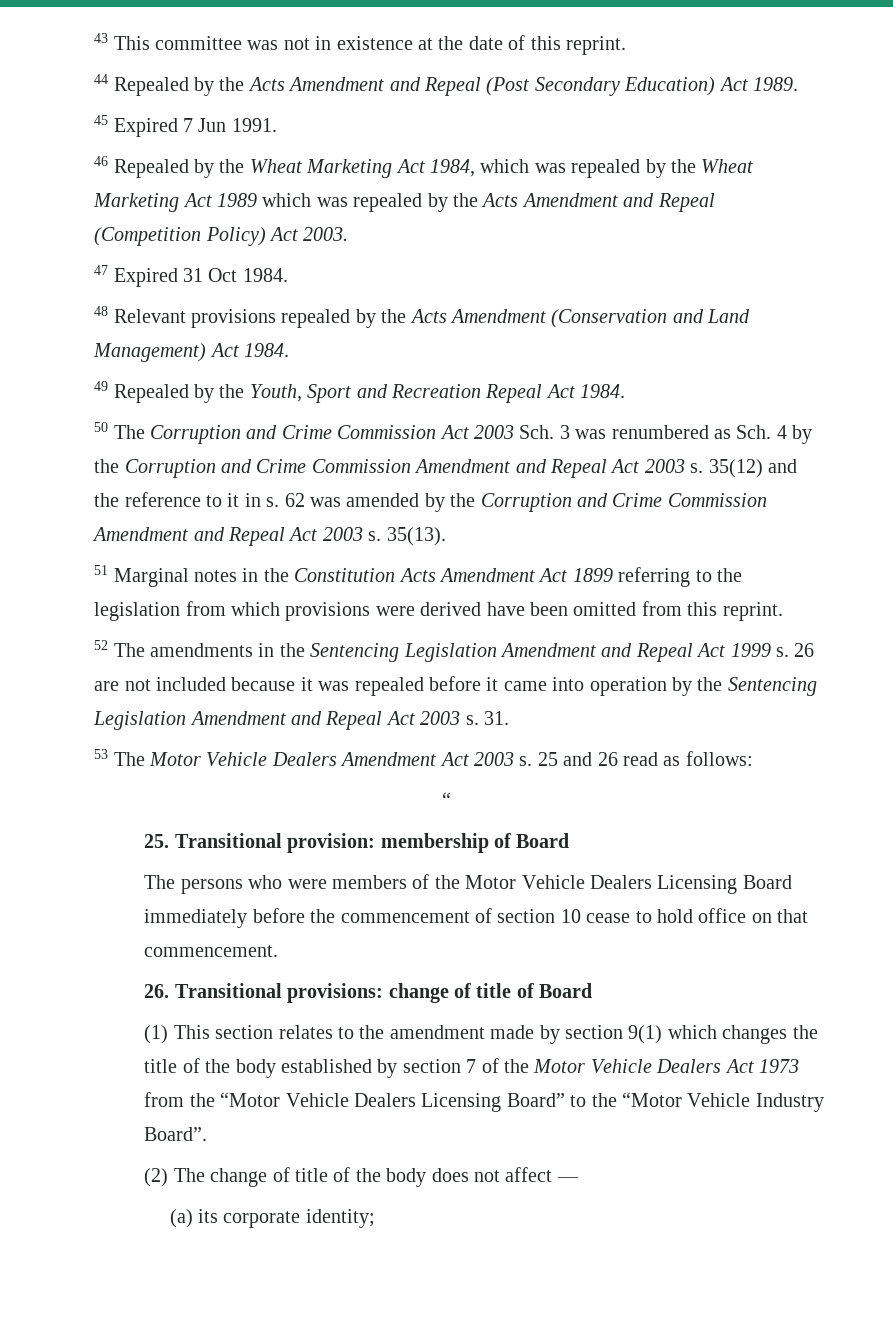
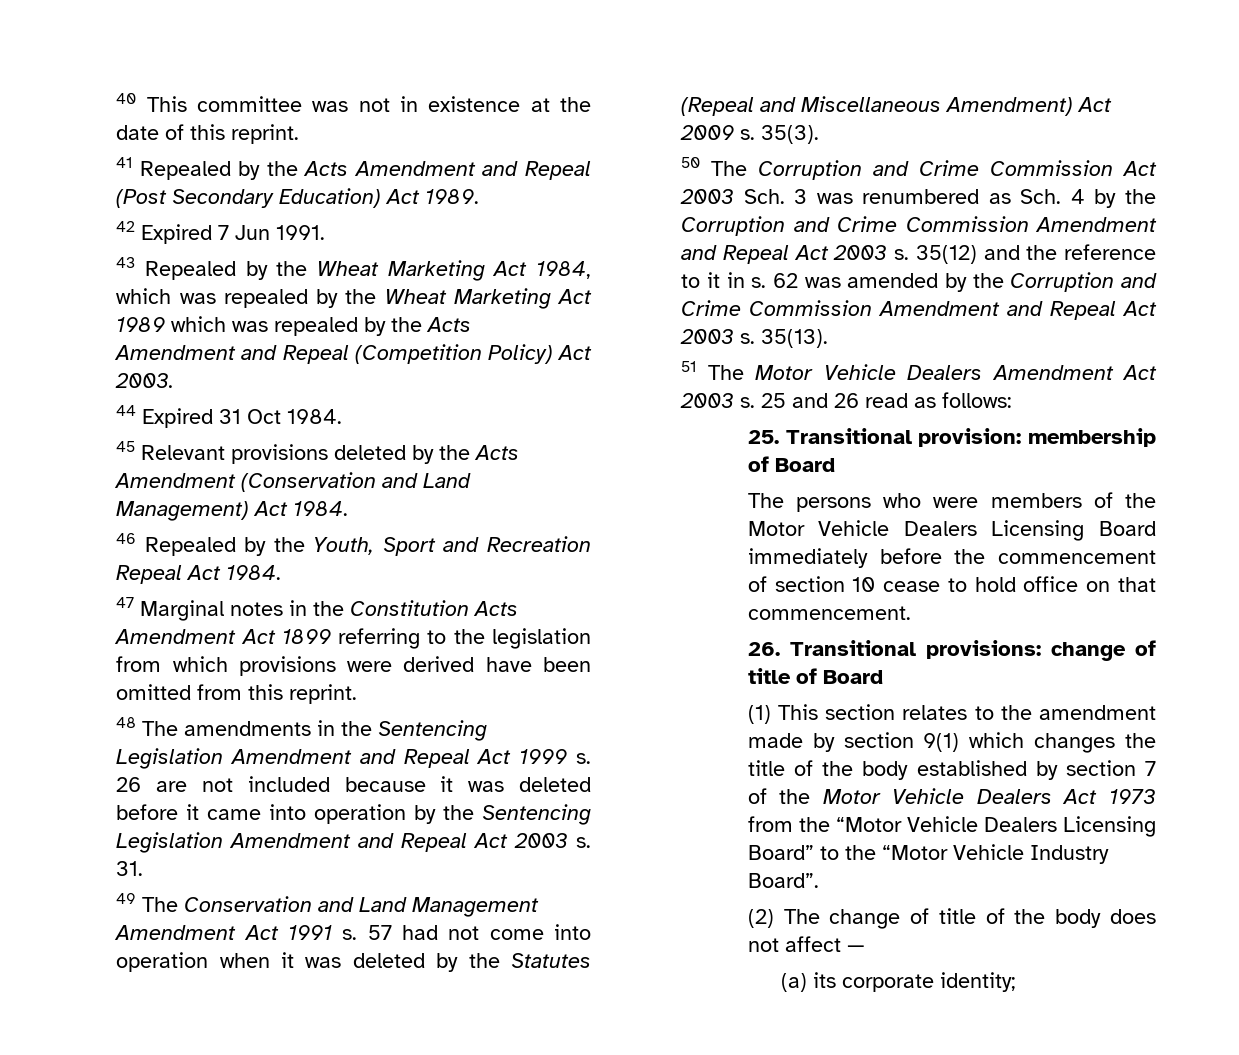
[94,33,109,43] 43 -> [116,93,137,104] 40
[94,74,109,84] 44 -> [116,157,133,168] 41
[94,115,109,125] 45 -> [116,221,136,232] 42
[94,156,109,166] 46 -> [116,257,136,268] 43
[94,265,109,275] 47 -> [116,405,137,416] 44
[94,306,109,316] 48 -> [116,441,136,452] 45
[281,309,351,328] repealed -> [334,445,407,460] deleted
[94,381,109,391] 49 -> [116,533,137,544] 46
(626, 391) none -> [116,597,519,621] [114,628,591,649] [116,656,591,676] [116,684,358,704] [116,717,488,741] [116,748,591,769] [116,776,591,792] [116,804,591,825] [116,832,591,853] [116,861,144,876] [116,893,540,917] [114,924,592,940] [116,952,591,972] [681,96,1113,116] [680,125,820,144] // 47 Marginal notes in the Constitution Acts Amendment Act 1899 referring to the legislation from which provisions were derived have been omitted from this reprint. // 48 The amendments in the Sentencing Legislation Amendment and Repeal Act 1999 s. 26 are not included because it was deleted before it came into operation by the Sentencing Legislation Amendment and Repeal Act 2003 s. 31. // 49 The Conservation and Land Management Amendment Act 1991 s. 57 had not come into operation when it was deleted by the Statutes (Repeal and Miscellaneous Amendment) Act 2009 s. 35(3).
[113,567,742,587] [94,601,783,621] [94,640,815,662] [94,676,817,696] [93,711,509,730] [94,749,109,759] Marginal notes in the Constitution Acts Amendment Act 1899 referring to the legislation from which provisions were derived have been omitted from this reprint. // 52 The amendments in the Sentencing Legislation Amendment and Repeal Act 1999 s. 26 are not included because it was repealed before it came into operation by the Sentencing Legislation Amendment and Repeal Act 2003 s. 31. // 53 -> (697, 366) none
[442,792,451,807] // “ -> (1013, 400) none

